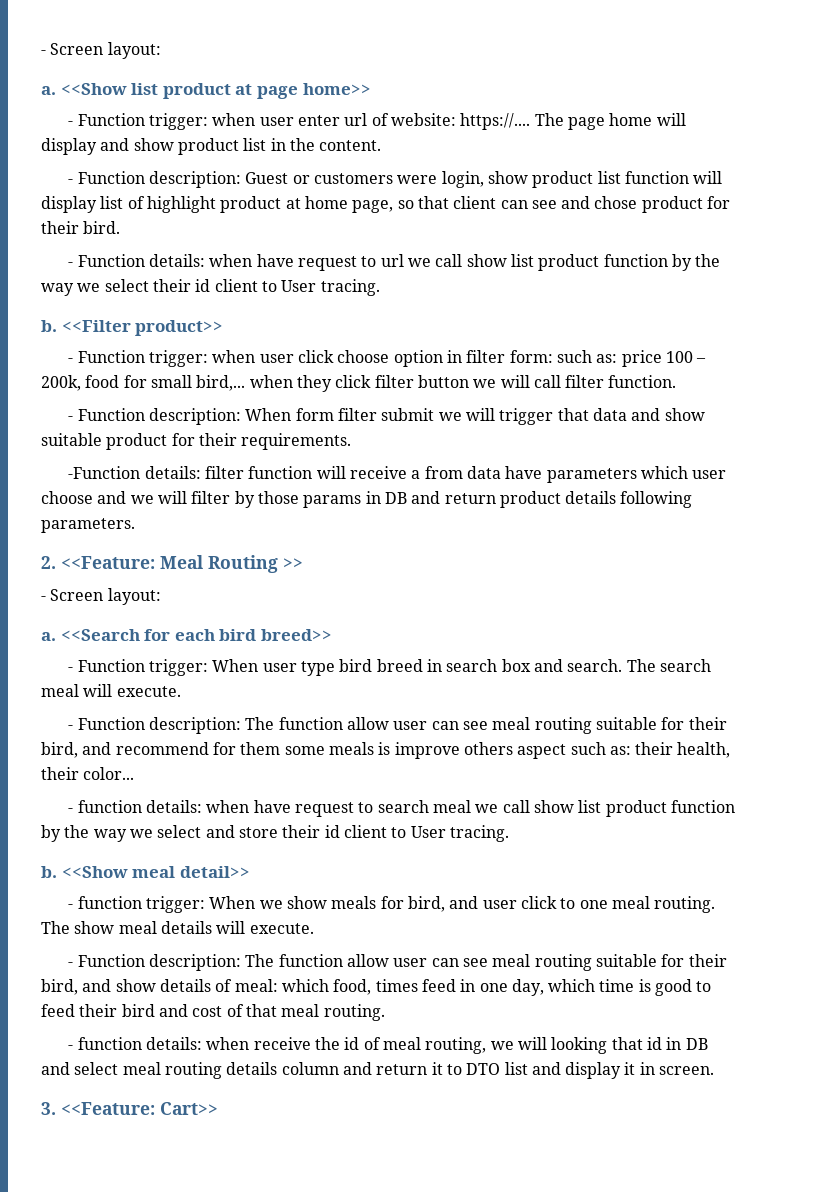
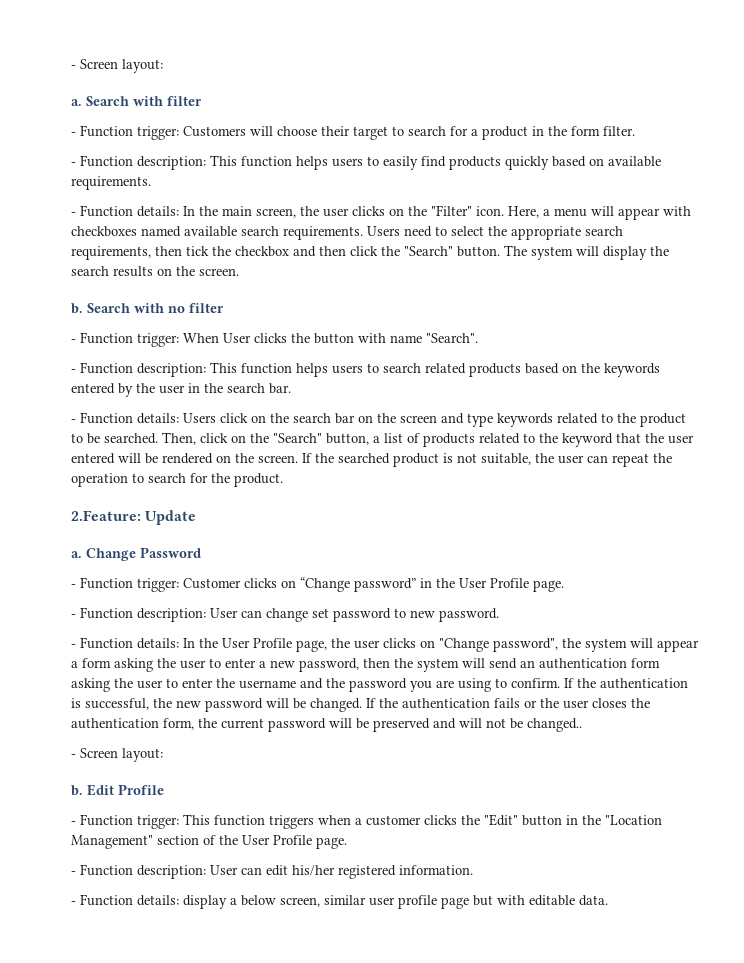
[41,42,161,59] [41,83,371,99] [68,113,686,130] [41,138,382,155] [68,171,723,188] [41,196,731,213] [41,221,121,234] [68,254,721,271] [41,279,380,296] [41,320,224,336] [68,350,707,367] [41,375,677,392] [68,408,705,425] [41,433,352,450] [68,466,727,483] [41,491,693,508] [41,518,135,533] [41,555,303,573] [41,588,161,605] [41,629,332,641] [68,659,711,676] [41,684,181,697] [68,717,727,734] [41,742,731,759] [41,767,135,780] [68,800,735,817] [41,825,509,842] [41,866,250,878] [68,896,716,913] [41,921,314,934] [68,954,727,971] [41,979,712,996] [41,1004,385,1021] [68,1037,708,1054] [41,1062,715,1079] [41,1102,218,1115] - Screen layout: // a. <<Show list product at page home>> // - Function trigger: when user enter url of website: https://.... The page home will display and show product list in the content. // - Function description: Guest or customers were login, show product list function will display list of highlight product at home page, so that client can see and chose product for their bird. // - Function details: when have request to url we call show list product function by the way we select their id client to User tracing. // b. <<Filter product>> // - Function trigger: when user click choose option in filter form: such as: price 100 – 200k, food for small bird,... when they click filter button we will call filter function. // - Function description: When form filter submit we will trigger that data and show suitable product for their requirements. // -Function details: filter function will receive a from data have parameters which user choose and we will filter by those params in DB and return product details following parameters. // 2. <<Feature: Meal Routing >> // - Screen layout: // a. <<Search for each bird breed>> // - Function trigger: When user type bird breed in search box and search. The search meal will execute. // - Function description: The function allow user can see meal routing suitable for their bird, and recommend for them some meals is improve others aspect such as: their health, their color... // - function details: when have request to search meal we call show list product function by the way we select and store their id client to User tracing. // b. <<Show meal detail>> // - function trigger: When we show meals for bird, and user click to one meal routing. The show meal details will execute. // - Function description: The function allow user can see meal routing suitable for their bird, and show details of meal: which food, times feed in one day, which time is good to feed their bird and cost of that meal routing. // - function details: when receive the id of meal routing, we will looking that id in DB and select meal routing details column and return it to DTO list and display it in screen. // 3. <<Feature: Cart>> -> [71,59,163,73] [71,96,202,106] [71,125,635,140] [71,155,661,170] [71,176,151,190] [71,205,691,220] [71,226,623,240] [71,245,669,260] [71,266,239,277] [71,303,224,314] [71,332,478,347] [71,362,660,377] [71,383,291,397] [71,412,686,427] [71,432,694,447] [71,453,672,467] [71,473,283,487] [71,510,197,525] [71,547,201,561] [71,577,564,592] [71,607,499,622] [71,637,699,652] [71,658,660,672] [71,678,688,692] [71,698,650,712] [71,718,582,732] [71,748,163,762] [71,784,164,796] [71,814,662,829] [71,835,347,849] [71,864,473,879] [71,894,608,909] - Screen layout: // a. Search with filter // - Function trigger: Customers will choose their target to search for a product in the form filter. // - Function description: This function helps users to easily find products quickly based on available requirements. // - Function details: In the main screen, the user clicks on the "Filter" icon. Here, a menu will appear with checkboxes named available search requirements. Users need to select the appropriate search requirements, then tick the checkbox and then click the "Search" button. The system will display the search results on the screen. // b. Search with no filter // - Function trigger: When User clicks the button with name "Search". // - Function description: This function helps users to search related products based on the keywords entered by the user in the search bar. // - Function details: Users click on the search bar on the screen and type keywords related to the product to be searched. Then, click on the "Search" button, a list of products related to the keyword that the user entered will be rendered on the screen. If the searched product is not suitable, the user can repeat the operation to search for the product. // 2.Feature: Update // a. Change Password // - Function trigger: Customer clicks on “Change password” in the User Profile page. // - Function description: User can change set password to new password. // - Function details: In the User Profile page, the user clicks on "Change password", the system will appear a form asking the user to enter a new password, then the system will send an authentication form asking the user to enter the username and the password you are using to confirm. If the authentication is successful, the new password will be changed. If the authentication fails or the user closes the authentication form, the current password will be preserved and will not be changed.. // - Screen layout: // b. Edit Profile // - Function trigger: This function triggers when a customer clicks the "Edit" button in the "Location Management" section of the User Profile page. // - Function description: User can edit his/her registered information. // - Function details: display a below screen, similar user profile page but with editable data.

